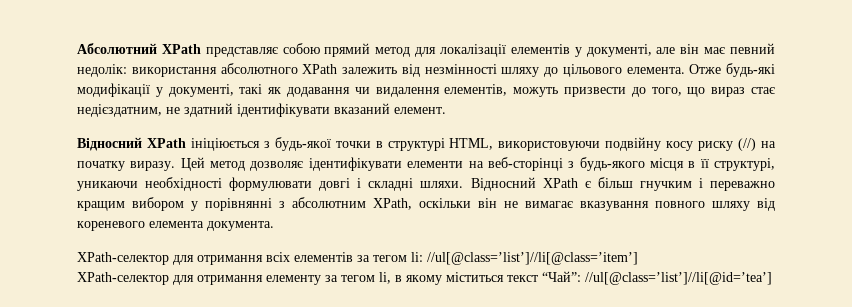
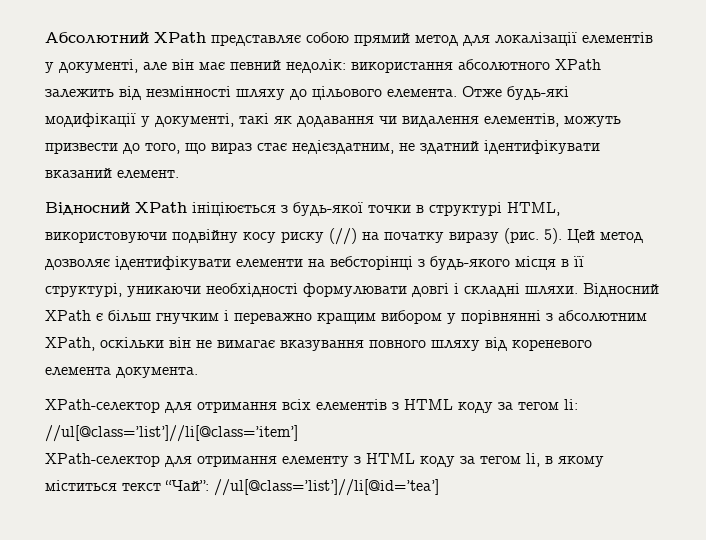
[130,161,176,171] виразу. -> [449,228,562,244] виразу (рис. 5).
[487,157,563,171] веб-сторінці -> [330,256,413,270] вебсторінці
(353, 257) none -> [392,399,493,413] з HTML коду
(321, 280) none -> [354,453,455,467] з HTML коду

